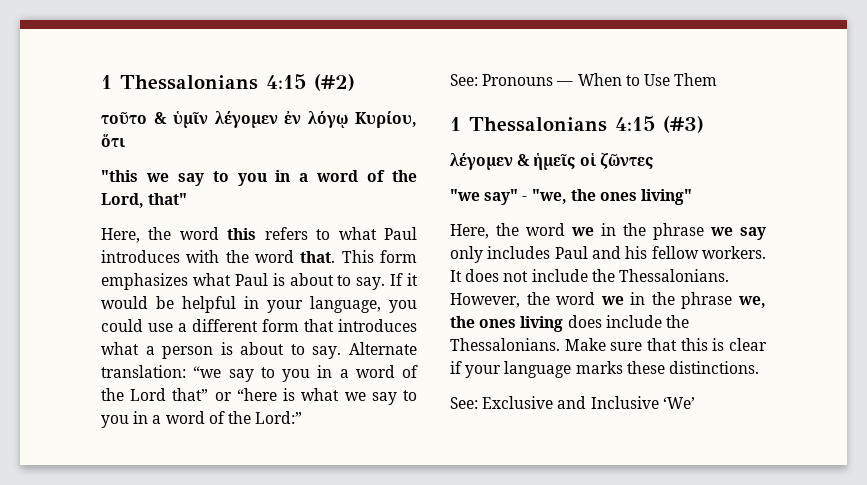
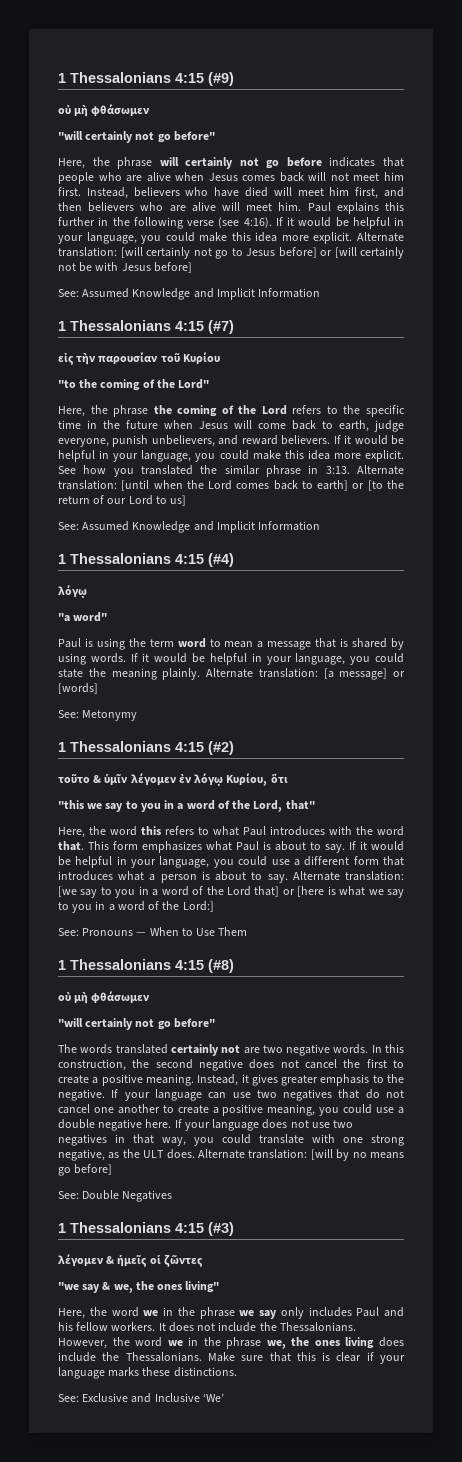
[101,74,306,90] 1 Thessalonians 4:15 -> [58,72,234,86] [58,104,151,117] [58,131,215,143] [58,157,404,169] [58,172,404,184] [58,187,405,199] [58,202,404,214] [58,217,404,229] [58,232,404,244] [58,247,404,259] [58,262,192,273] [58,288,321,300] [58,320,234,334] [58,352,220,365] [58,379,210,391] [58,405,405,417] [58,420,404,432] [58,435,404,447] [58,450,404,462] [58,465,404,477] [58,480,404,491] [58,495,187,506] [58,521,321,533] [58,553,234,567] [58,585,87,598] [58,612,108,622] [58,638,404,650] [58,653,404,665] [58,668,405,680] [58,683,98,694] [58,710,138,721] [58,741,204,752] 1 Thessalonians 4:15 (#9) // οὐ μὴ φθάσωμεν // "will certainly not go before" // Here, the phrase will certainly not go before indicates that people who are alive when Jesus comes back will not meet him first. Instead, believers who have died will meet him first, and then believers who are alive will meet him. Paul explains this further in the following verse (see 4:16). If it would be helpful in your language, you could make this idea more explicit. Alternate translation: [will certainly not go to Jesus before] or [will certainly not be with Jesus before] // See: Assumed Knowledge and Implicit Information // 1 Thessalonians 4:15 (#7) // εἰς τὴν παρουσίαν τοῦ Κυρίου // "to the coming of the Lord" // Here, the phrase the coming of the Lord refers to the specific time in the future when Jesus will come back to earth, judge everyone, punish unbelievers, and reward believers. If it would be helpful in your language, you could make this idea more explicit. See how you translated the similar phrase in 3:13. Alternate translation: [until when the Lord comes back to earth] or [to the return of our Lord to us] // See: Assumed Knowledge and Implicit Information // 1 Thessalonians 4:15 (#4) // λόγῳ // "a word" // Paul is using the term word to mean a message that is shared by using words. If it would be helpful in your language, you could state the meaning plainly. Alternate translation: [a message] or [words] // See: Metonymy // 1 Thessalonians 4:15
[193,366,222,378] “we -> [58,886,77,897] [we
[172,388,277,401] that” or “here -> [254,886,325,897] that] or [here
[255,411,303,424] Lord:” -> [182,901,214,912] Lord:]
(718, 79) none -> [58,959,234,973] [58,991,151,1004] [58,1018,215,1030] [58,1044,404,1056] [58,1059,404,1071] [58,1074,404,1086] [58,1089,405,1101] [58,1104,404,1116] [58,1119,354,1131] [58,1134,404,1146] [58,1149,404,1161] [58,1164,113,1176] [58,1190,173,1202] // 1 Thessalonians 4:15 (#8) // οὐ μὴ φθάσωμεν // "will certainly not go before" // The words translated certainly not are two negative words. In this construction, the second negative does not cancel the first to create a positive meaning. Instead, it gives greater emphasis to the negative. If your language can use two negatives that do not cancel one another to create a positive meaning, you could use a double negative here. If your language does not use two negatives in that way, you could translate with one strong negative, as the ULT does. Alternate translation: [will by no means go before] // See: Double Negatives
[484,189,567,205] say" - "we, -> [82,1282,133,1293] say & we,

